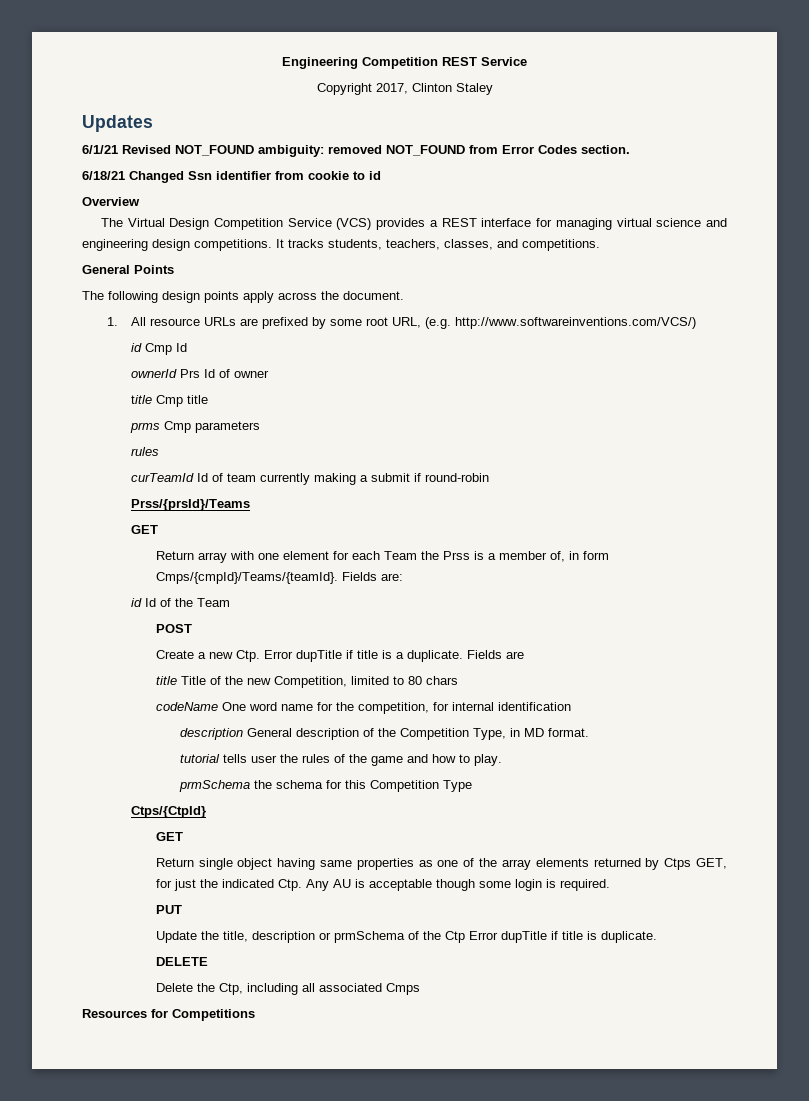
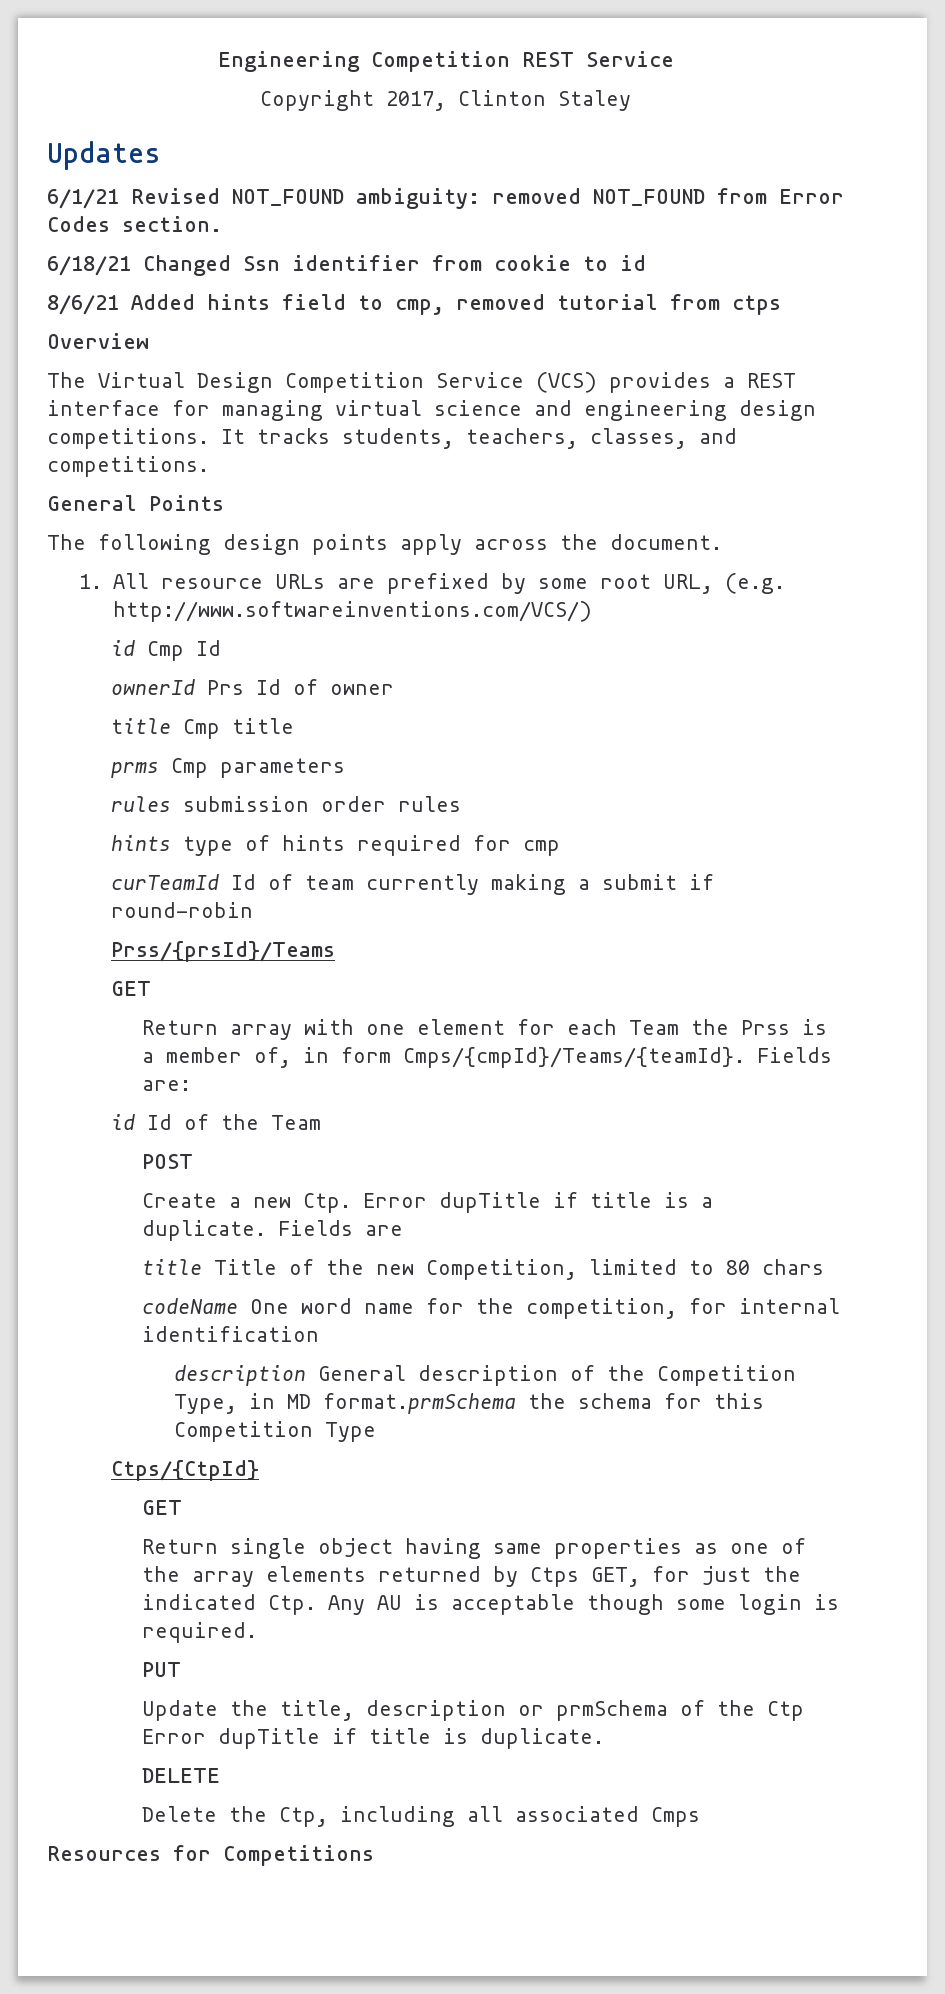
(381, 175) none -> [47,294,781,315] // 8/6/21 Added hints field to cmp, removed tutorial from ctps
(160, 451) none -> [182,796,461,812] [110,835,560,856] submission order rules // hints type of hints required for cmp
[548,728,590,737] [180,754,503,766] [179,780,251,792] format. // tutorial tells user the rules of the game and how to play. // prmSchema -> [323,1393,517,1414] format.prmSchema

